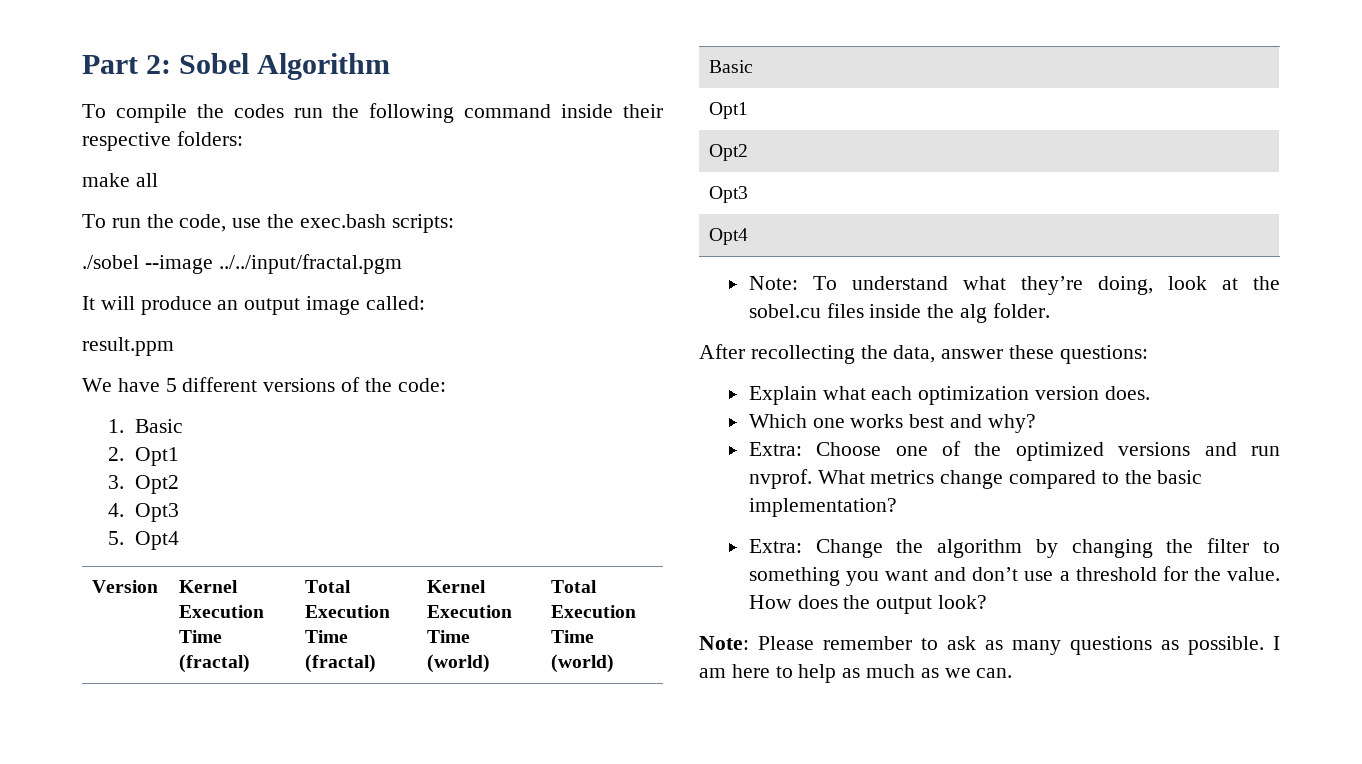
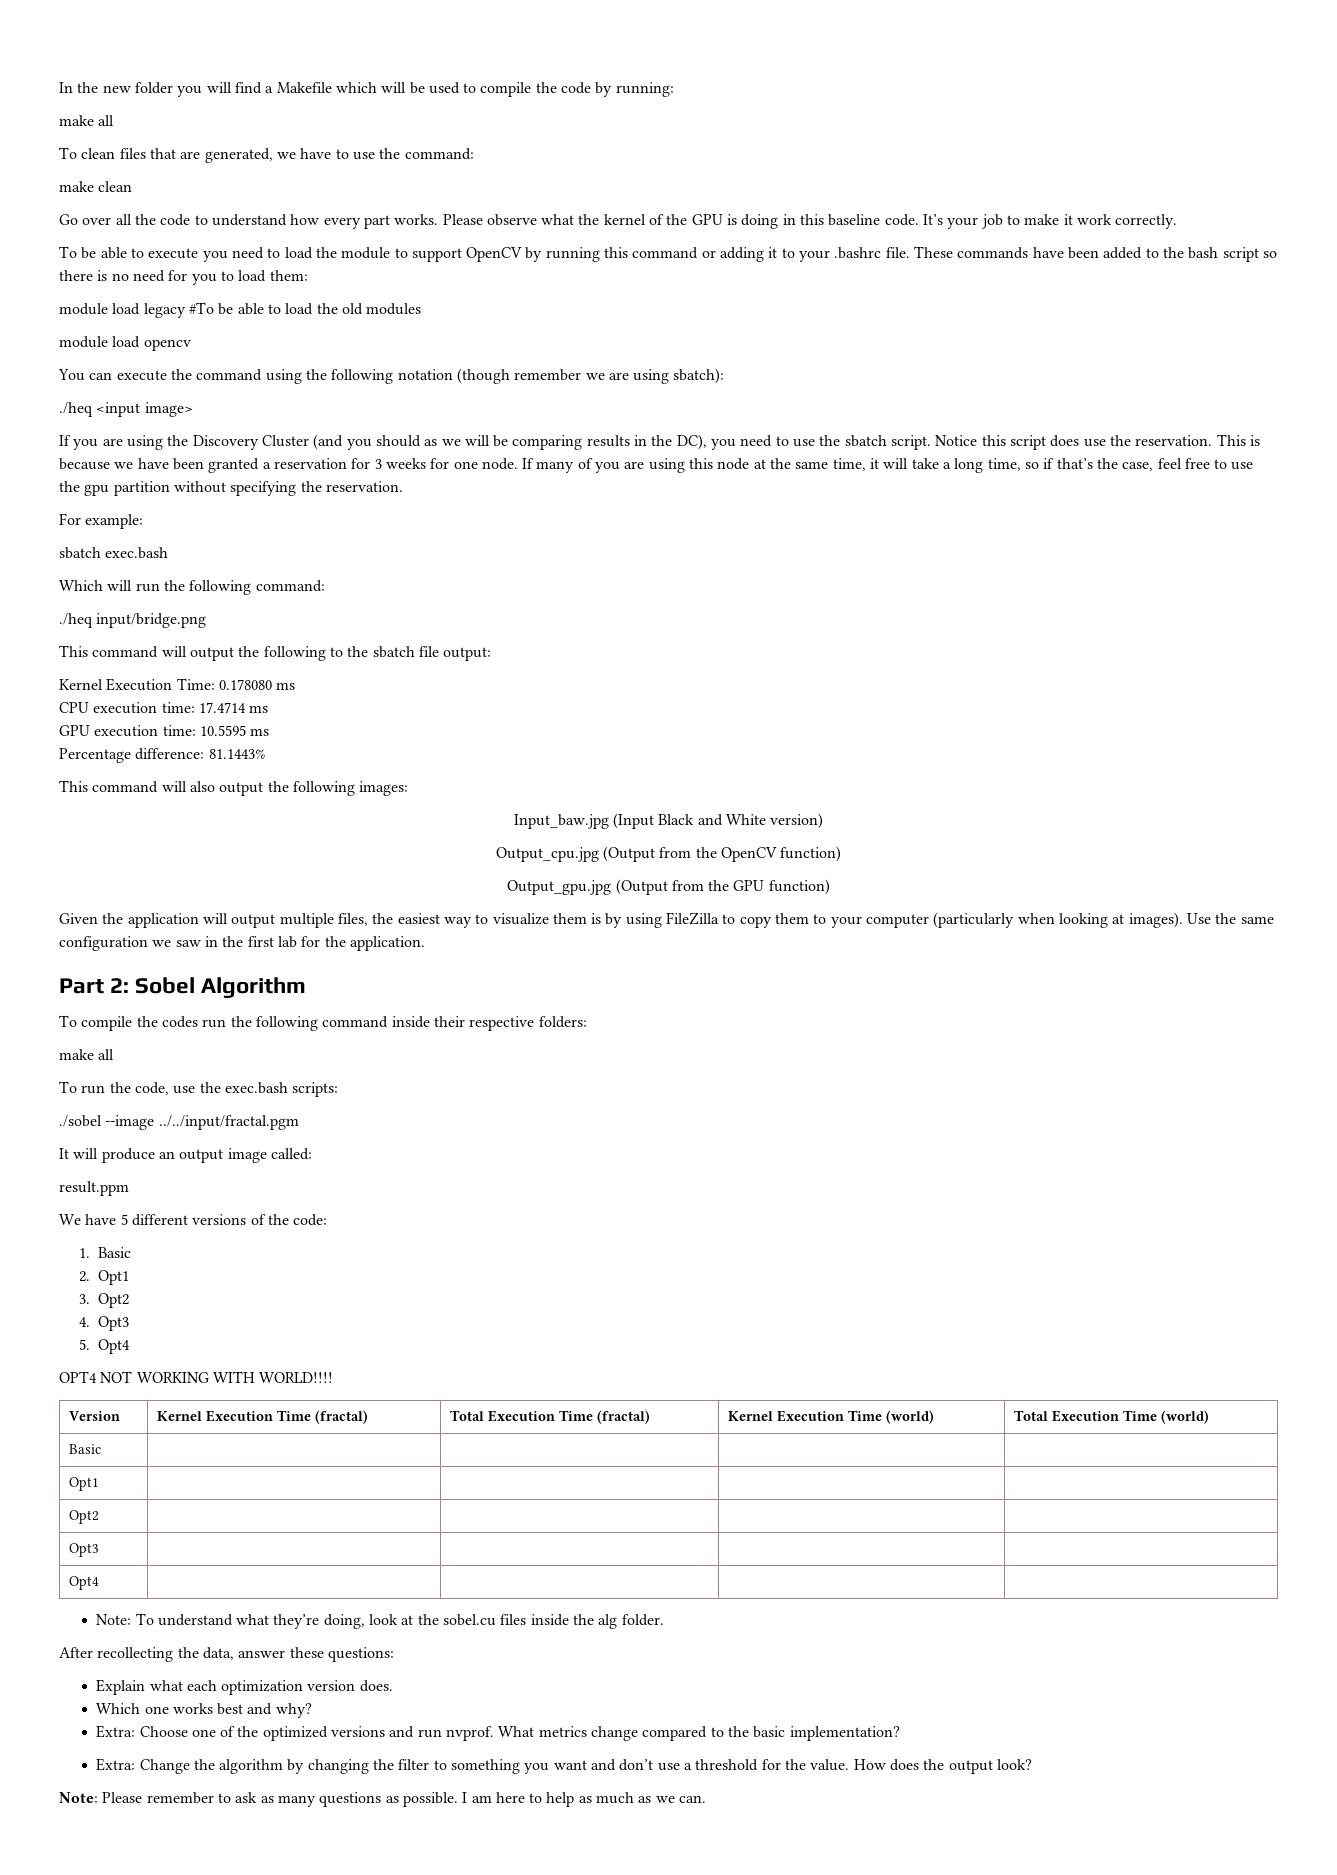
(82, 64) none -> [59,82,674,97] [59,115,115,126] [59,147,474,163] [59,181,133,192] [59,214,1178,229] [59,246,1277,262] [59,270,308,285] [59,302,422,318] [59,336,191,351] [58,368,725,384] [59,402,193,417] [59,434,1260,450] [59,458,1254,473] [59,481,403,496] [59,513,144,529] [59,547,169,559] [59,580,325,595] [59,613,207,628] [59,645,492,661] [59,678,296,691] [59,702,269,714] [59,725,270,737] [59,748,265,763] [59,780,409,796] [513,813,824,829] [495,846,842,862] [507,879,830,895] [59,912,1274,928] [59,936,425,951] In the new folder you will find a Makefile which will be used to compile the code by running: // make all // To clean files that are generated, we have to use the command: // make clean // Go over all the code to understand how every part works. Please observe what the kernel of the GPU is doing in this baseline code. It’s your job to make it work correctly. // To be able to execute you need to load the module to support OpenCV by running this command or adding it to your .bashrc file. These commands have been added to the bash script so there is no need for you to load them: // module load legacy #To be able to load the old modules // module load opencv // You can execute the command using the following notation (though remember we are using sbatch): // ./heq <input image> // If you are using the Discovery Cluster (and you should as we will be comparing results in the DC), you need to use the sbatch script. Notice this script does use the reservation. This is because we have been granted a reservation for 3 weeks for one node. If many of you are using this node at the same time, it will take a long time, so if that’s the case, feel free to use the gpu partition without specifying the reservation. // For example: // sbatch exec.bash // Which will run the following command: // ./heq input/bridge.png // This command will output the following to the sbatch file output: // Kernel Execution Time: 0.178080 ms // CPU execution time: 17.4714 ms // GPU execution time: 10.5595 ms // Percentage difference: 81.1443% // This command will also output the following images: // Input_baw.jpg (Input Black and White version) // Output_cpu.jpg (Output from the OpenCV function) // Output_gpu.jpg (Output from the GPU function) // Given the application will output multiple files, the easiest way to visualize them is by using FileZilla to copy them to your computer (particularly when looking at images). Use the same configuration we saw in the first lab for the application. //
(179, 540) none -> [59,1371,334,1383] // OPT4 NOT WORKING WITH WORLD!!!!

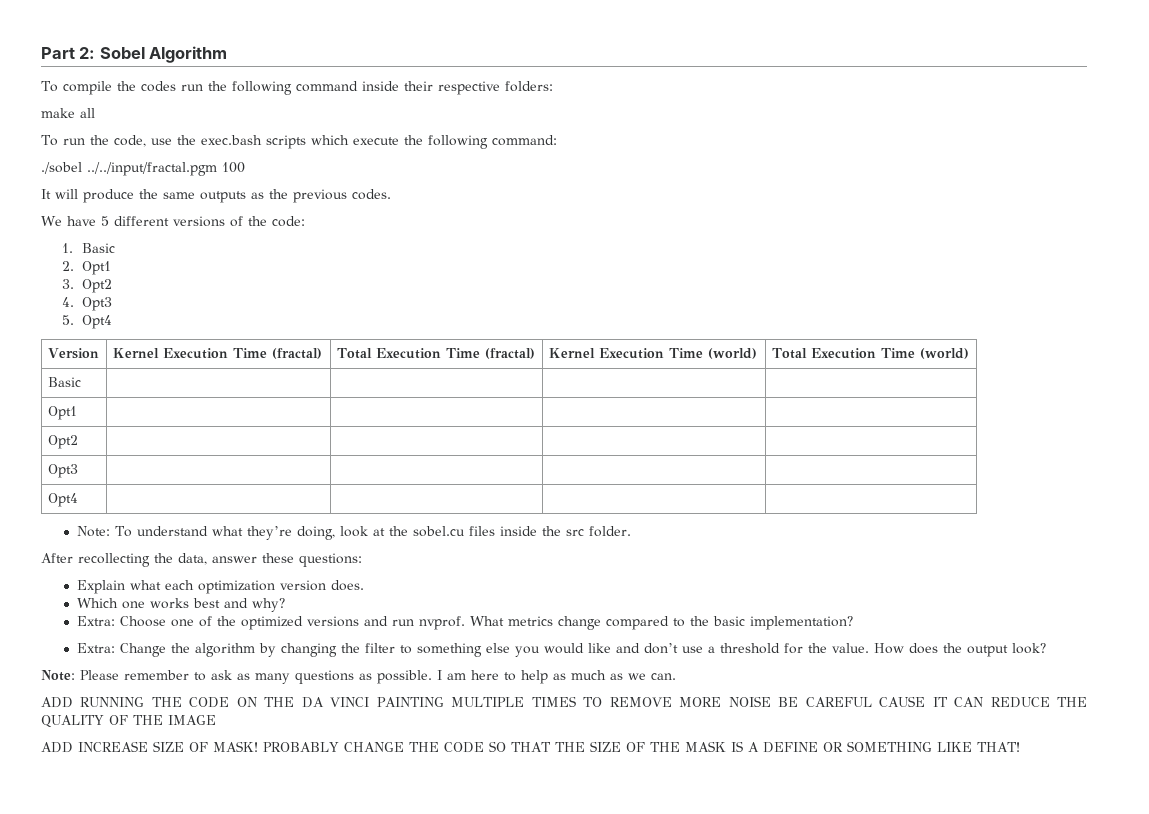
[59,82,674,97] [59,115,115,126] [59,147,474,163] [59,181,133,192] [59,214,1178,229] [59,246,1277,262] [59,270,308,285] [59,302,422,318] [59,336,191,351] [58,368,725,384] [59,402,193,417] [59,434,1260,450] [59,458,1254,473] [59,481,403,496] [59,513,144,529] [59,547,169,559] [59,580,325,595] [59,613,207,628] [59,645,492,661] [59,678,296,691] [59,702,269,714] [59,725,270,737] [59,748,265,763] [59,780,409,796] [513,813,824,829] [495,846,842,862] [507,879,830,895] [59,912,1274,928] [59,936,425,951] In the new folder you will find a Makefile which will be used to compile the code by running: // make all // To clean files that are generated, we have to use the command: // make clean // Go over all the code to understand how every part works. Please observe what the kernel of the GPU is doing in this baseline code. It’s your job to make it work correctly. // To be able to execute you need to load the module to support OpenCV by running this command or adding it to your .bashrc file. These commands have been added to the bash script so there is no need for you to load them: // module load legacy #To be able to load the old modules // module load opencv // You can execute the command using the following notation (though remember we are using sbatch): // ./heq <input image> // If you are using the Discovery Cluster (and you should as we will be comparing results in the DC), you need to use the sbatch script. Notice this script does use the reservation. This is because we have been granted a reservation for 3 weeks for one node. If many of you are using this node at the same time, it will take a long time, so if that’s the case, feel free to use the gpu partition without specifying the reservation. // For example: // sbatch exec.bash // Which will run the following command: // ./heq input/bridge.png // This command will output the following to the sbatch file output: // Kernel Execution Time: 0.178080 ms // CPU execution time: 17.4714 ms // GPU execution time: 10.5595 ms // Percentage difference: 81.1443% // This command will also output the following images: // Input_baw.jpg (Input Black and White version) // Output_cpu.jpg (Output from the OpenCV function) // Output_gpu.jpg (Output from the GPU function) // Given the application will output multiple files, the easiest way to visualize them is by using FileZilla to copy them to your computer (particularly when looking at images). Use the same configuration we saw in the first lab for the application. // -> (41, 53) none
[292,1082,339,1097] scripts: -> [265,135,557,149] scripts which execute the following command:
[105,1115,155,1130] --image -> (82, 168) none
(299, 1122) none -> [222,162,245,173] 100
[158,1148,312,1163] [59,1181,129,1196] an output image called: // result.ppm -> [139,189,391,203] the same outputs as the previous codes.
[59,1371,334,1383] // OPT4 NOT WORKING WITH WORLD!!!! -> (113, 322) none
[598,1614,618,1629] alg -> [565,529,584,536] src
[524,1760,587,1774] you want -> [485,643,611,657] else you would like
(707, 1799) none -> [41,696,1087,708] [41,715,216,728] [41,741,1020,753] // ADD RUNNING THE CODE ON THE DA VINCI PAINTING MULTIPLE TIMES TO REMOVE MORE NOISE BE CAREFUL CAUSE IT CAN REDUCE THE QUALITY OF THE IMAGE // ADD INCREASE SIZE OF MASK! PROBABLY CHANGE THE CODE SO THAT THE SIZE OF THE MASK IS A DEFINE OR SOMETHING LIKE THAT!

